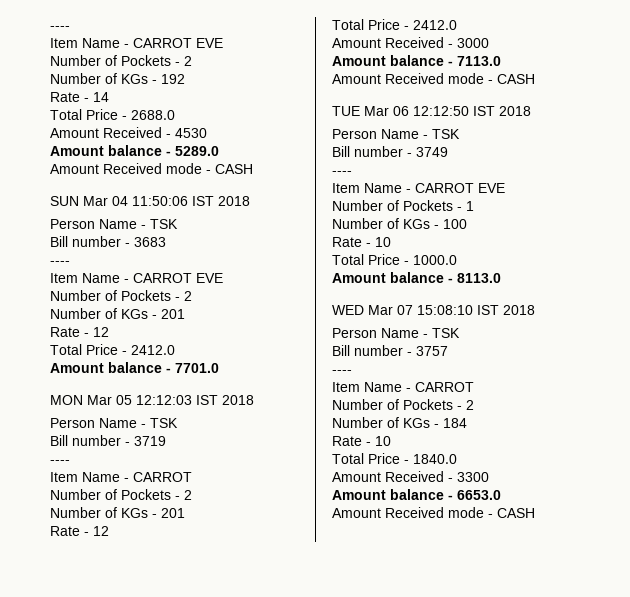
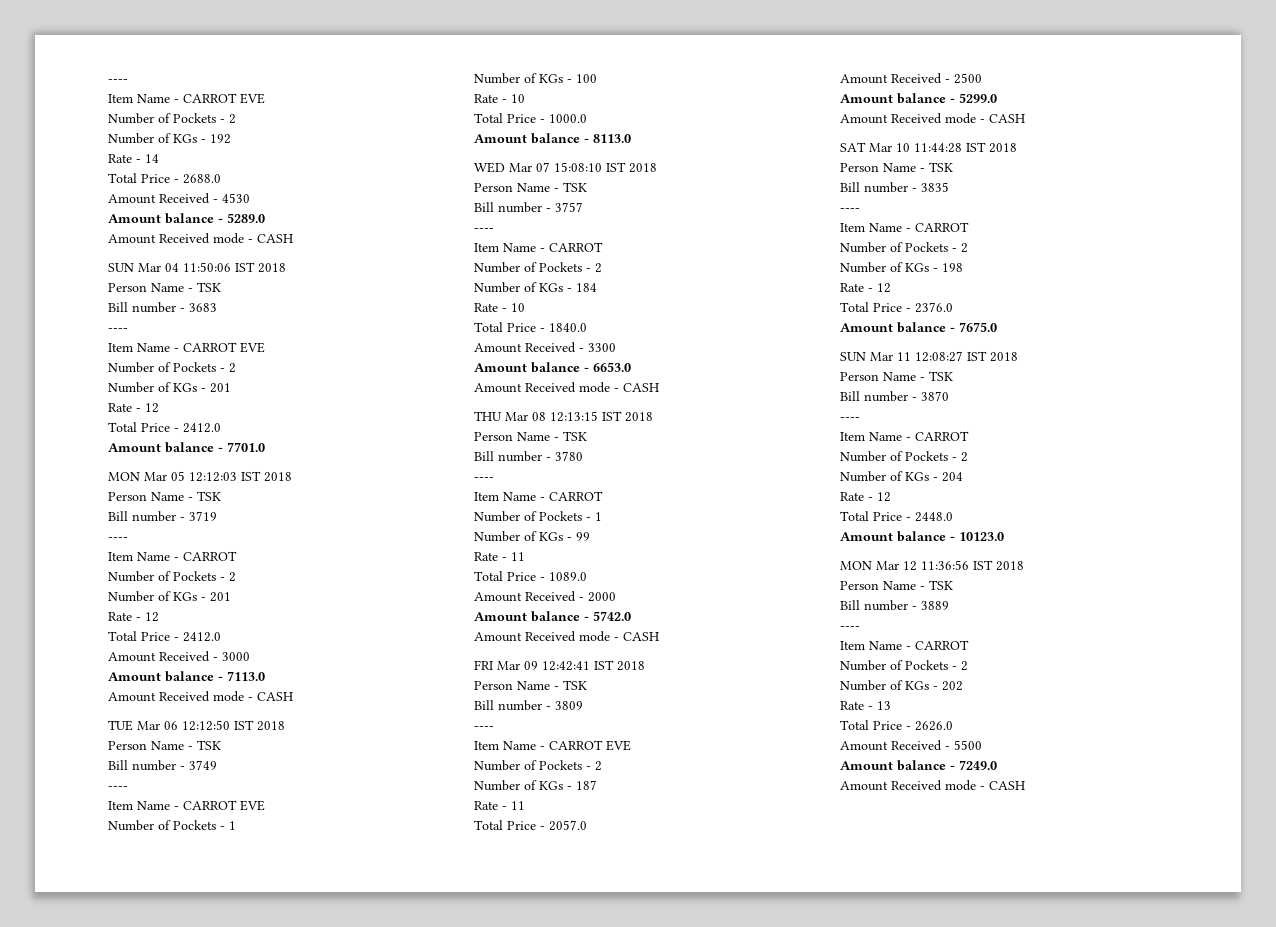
(535, 513) none -> [474,411,653,422] [474,431,587,441] [474,451,583,462] [474,477,494,481] [474,491,603,501] [474,511,602,522] [474,531,590,542] [474,552,525,561] [474,571,587,581] [474,591,616,602] [474,611,631,622] [474,631,659,642] [474,660,645,671] [474,680,587,690] [474,700,583,711] [474,726,494,730] [474,740,631,751] [474,760,602,771] [474,780,597,791] [474,801,525,810] [474,820,587,831] [840,73,982,84] [840,93,997,104] [840,113,1025,124] [840,142,1017,153] [840,162,953,172] [840,182,949,193] [840,208,860,212] [840,222,969,232] [840,242,968,253] [840,262,963,273] [840,283,891,293] [840,302,953,313] [840,322,997,333] [840,351,1018,362] [840,371,953,381] [840,391,949,402] [840,417,860,421] [840,431,969,441] [840,451,968,462] [840,471,963,482] [840,492,891,502] [840,511,953,522] [840,531,1004,542] [840,560,1024,571] [840,580,953,590] [840,600,949,611] [840,626,860,630] [840,640,969,650] [840,660,968,671] [840,680,963,691] [840,701,891,710] [840,720,953,731] [840,740,982,751] [840,760,997,771] [840,780,1025,791] // THU Mar 08 12:13:15 IST 2018 // Person Name - TSK // Bill number - 3780 // ---- // Item Name - CARROT // Number of Pockets - 1 // Number of KGs - 99 // Rate - 11 // Total Price - 1089.0 // Amount Received - 2000 // Amount balance - 5742.0 // Amount Received mode - CASH // FRI Mar 09 12:42:41 IST 2018 // Person Name - TSK // Bill number - 3809 // ---- // Item Name - CARROT EVE // Number of Pockets - 2 // Number of KGs - 187 // Rate - 11 // Total Price - 2057.0 // Amount Received - 2500 // Amount balance - 5299.0 // Amount Received mode - CASH // SAT Mar 10 11:44:28 IST 2018 // Person Name - TSK // Bill number - 3835 // ---- // Item Name - CARROT // Number of Pockets - 2 // Number of KGs - 198 // Rate - 12 // Total Price - 2376.0 // Amount balance - 7675.0 // SUN Mar 11 12:08:27 IST 2018 // Person Name - TSK // Bill number - 3870 // ---- // Item Name - CARROT // Number of Pockets - 2 // Number of KGs - 204 // Rate - 12 // Total Price - 2448.0 // Amount balance - 10123.0 // MON Mar 12 11:36:56 IST 2018 // Person Name - TSK // Bill number - 3889 // ---- // Item Name - CARROT // Number of Pockets - 2 // Number of KGs - 202 // Rate - 13 // Total Price - 2626.0 // Amount Received - 5500 // Amount balance - 7249.0 // Amount Received mode - CASH

